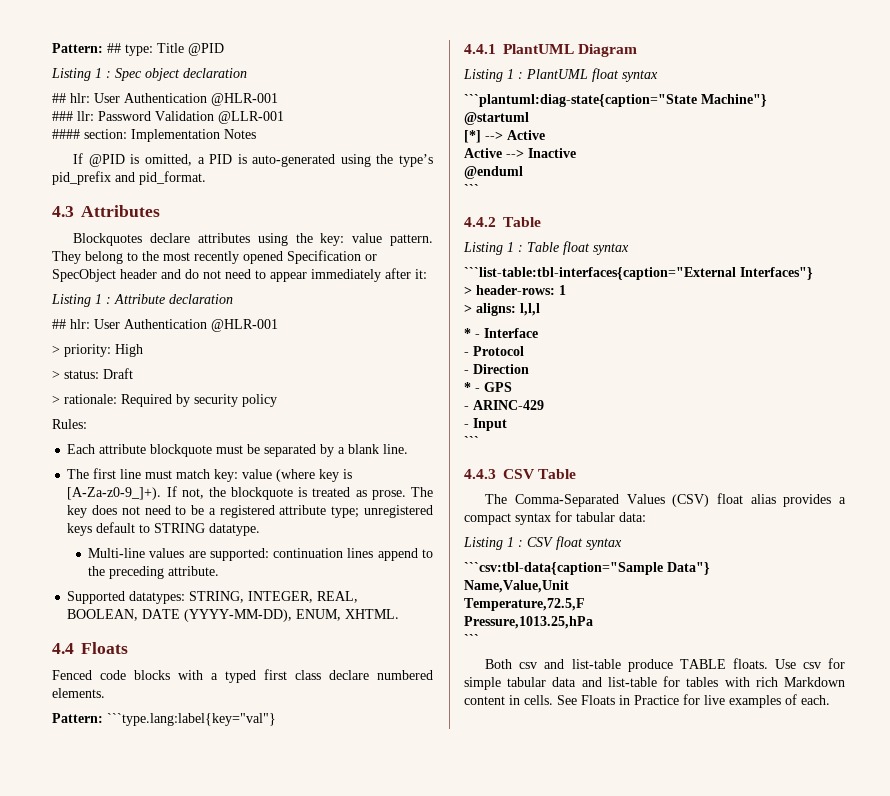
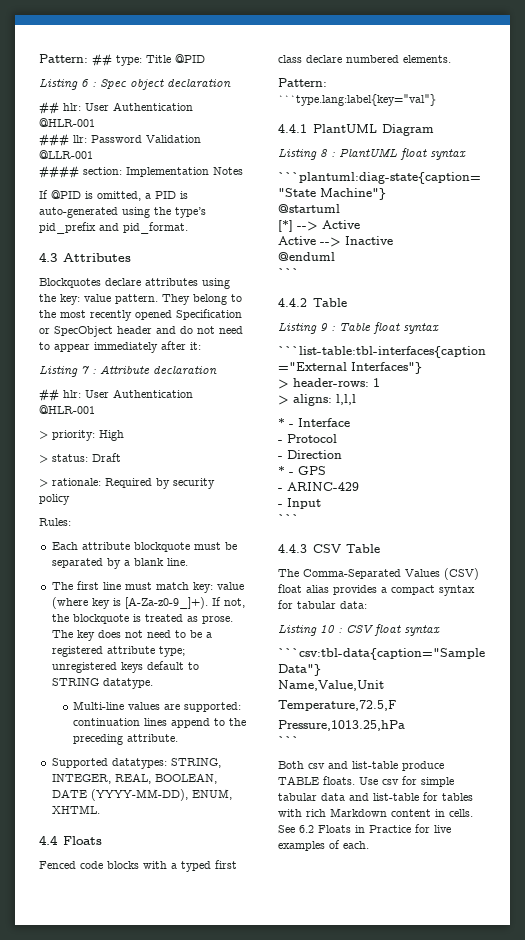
[95,68,102,78] 1 -> [81,79,89,87] 6
[95,294,102,304] 1 -> [81,366,90,374] 7
[507,69,514,79] 1 -> [320,149,328,157] 8
[507,242,514,252] 1 -> [320,323,327,331] 9
[507,537,514,547] 1 -> [320,625,335,633] 10
(577, 700) none -> [299,825,314,833] 6.2

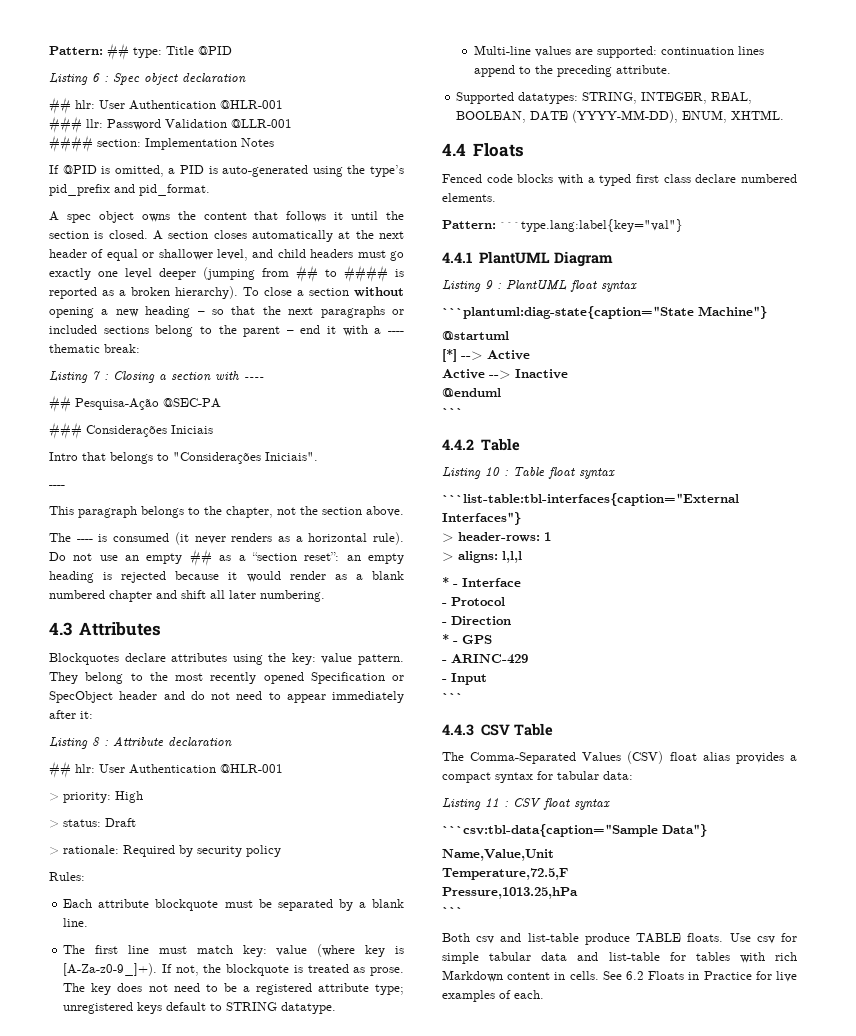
(188, 228) none -> [49,211,404,223] [49,230,404,242] [49,249,404,261] [49,265,404,282] [49,286,404,299] [49,306,404,318] [49,325,404,337] [49,344,140,353] [49,371,264,383] [49,395,221,412] [49,422,213,439] [49,452,318,464] [49,485,65,488] [49,506,404,518] [49,532,404,545] [49,549,405,566] [49,571,404,583] [49,590,325,602] // A spec object owns the content that follows it until the section is closed. A section closes automatically at the next header of equal or shallower level, and child headers must go exactly one level deeper (jumping from ## to #### is reported as a broken hierarchy). To close a section without opening a new heading – so that the next paragraphs or included sections belong to the parent – end it with a ---- thematic break: // Listing 7 : Closing a section with ---- // ## Pesquisa-Ação @SEC-PA // ### Considerações Iniciais // Intro that belongs to "Considerações Iniciais". // ---- // This paragraph belongs to the chapter, not the section above. // The ---- is consumed (it never renders as a horizontal rule). Do not use an empty ## as a “section reset”: an empty heading is rejected because it would render as a blank numbered chapter and shift all later numbering.
[81,366,90,374] 7 -> [92,737,100,746] 8
[320,149,328,157] 8 -> [485,280,493,289] 9
[320,323,327,331] 9 -> [485,467,500,476] 10
[320,625,335,633] 10 -> [485,798,499,807] 11

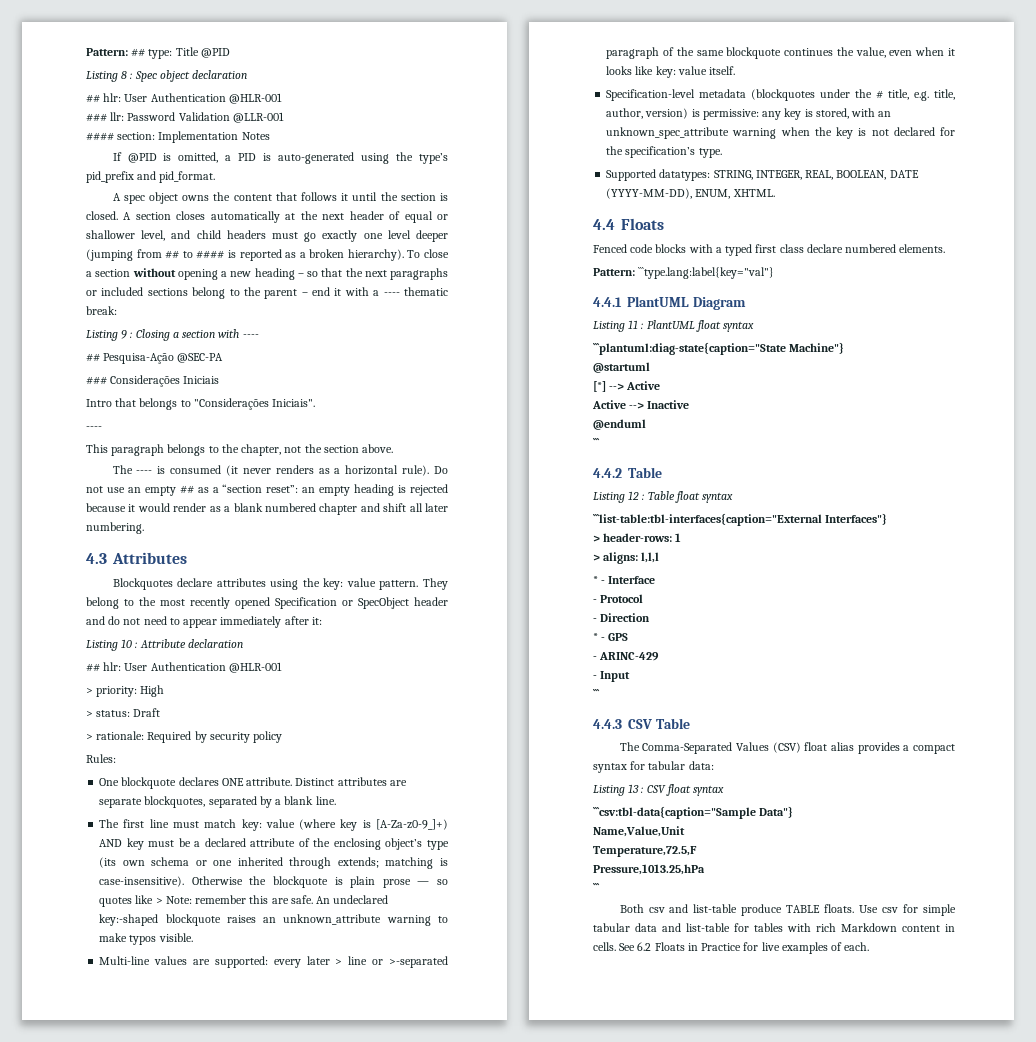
[92,73,100,82] 6 -> [121,71,128,79] 8
[92,371,101,380] 7 -> [121,330,128,339] 9
[92,737,100,746] 8 -> [121,639,133,648] 10
[63,899,272,911] Each attribute blockquote must be -> [99,777,407,789] [99,796,206,808] One blockquote declares ONE attribute. Distinct attributes are separate blockquotes,
[63,963,404,976] [63,983,404,995] [63,1002,337,1014] [473,45,764,58] [473,65,671,77] [A-Za-z0-9_]+). If not, the blockquote is treated as prose. The key does not need to be a registered attribute type; unregistered keys default to STRING datatype. // Multi-line values are supported: continuation lines append to the preceding attribute. -> [375,819,448,830] [99,838,449,850] [99,857,448,869] [99,876,449,888] [99,895,389,907] [99,914,449,926] [99,933,193,945] [99,956,448,968] [606,47,955,59] [606,66,736,78] [606,89,956,101] [606,108,892,120] [606,127,955,139] [606,146,722,158] [A-Za-z0-9_]+) AND key must be a declared attribute of the enclosing object’s type (its own schema or one inherited through extends; matching is case-insensitive). Otherwise the blockquote is plain prose — so quotes like > Note: remember this are safe. An undeclared key:-shaped blockquote raises an unknown_attribute warning to make typos visible. // Multi-line values are supported: every later > line or >-separated paragraph of the same blockquote continues the value, even when it looks like key: value itself. // Specification-level metadata (blockquotes under the # title, e.g. title, author, version) is permissive: any key is stored, with an unknown_spec_attribute warning when the key is not declared for the specification’s type.
[485,280,493,289] 9 -> [628,320,639,329] 11
[485,467,500,476] 10 -> [628,491,640,500] 12
[485,798,499,807] 11 -> [628,784,640,793] 13

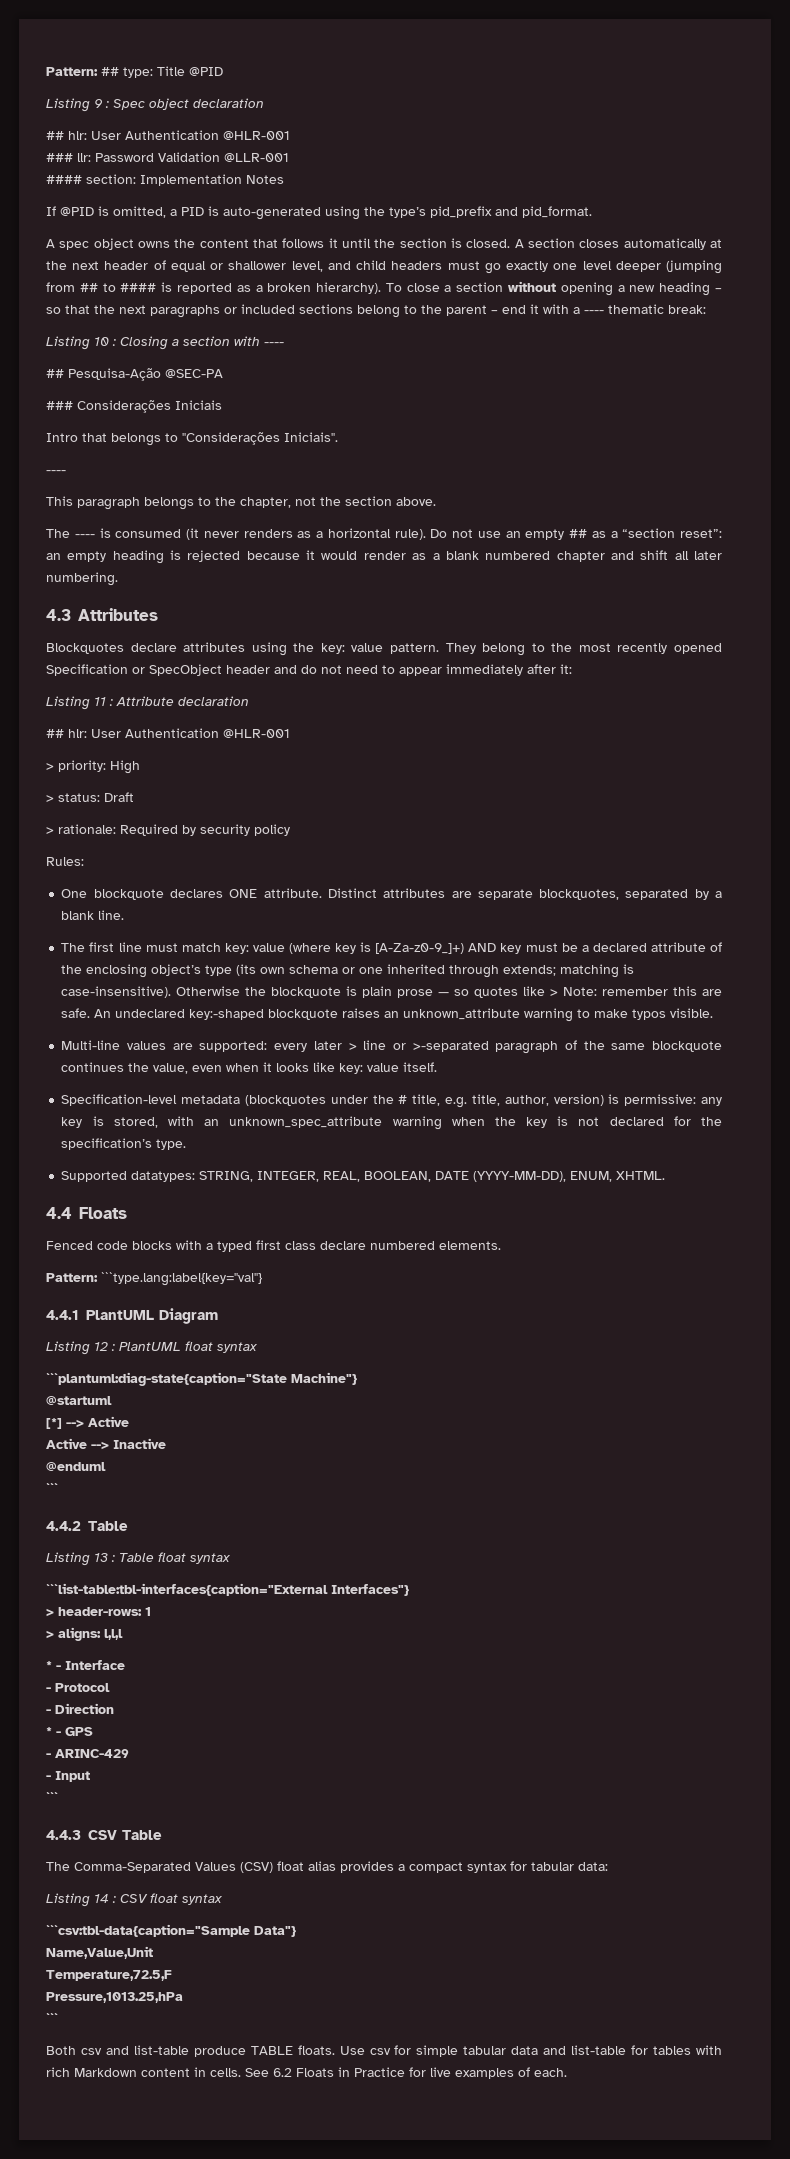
[121,71,128,79] 8 -> [94,99,103,108] 9
[121,330,128,339] 9 -> [94,337,109,346] 10
[121,639,133,648] 10 -> [94,697,106,706] 11
[628,320,639,329] 11 -> [94,1342,108,1351] 12
[628,491,640,500] 12 -> [94,1553,108,1562] 13
[628,784,640,793] 13 -> [94,1894,109,1903] 14

